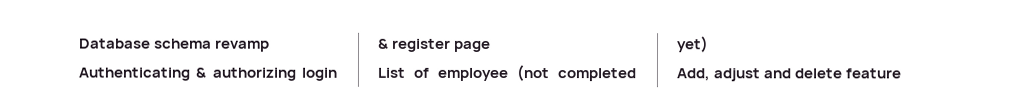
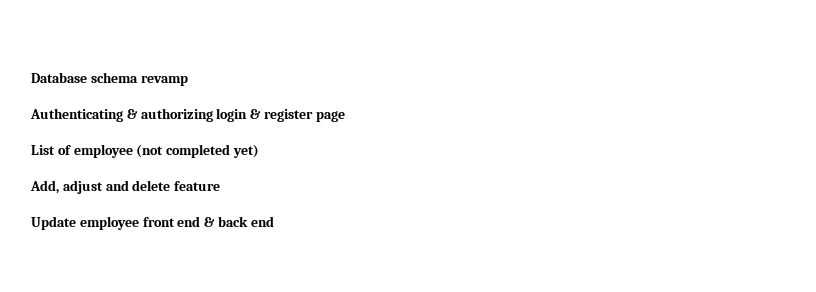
(902, 73) none -> [31,216,274,230] // Update employee front end & back end

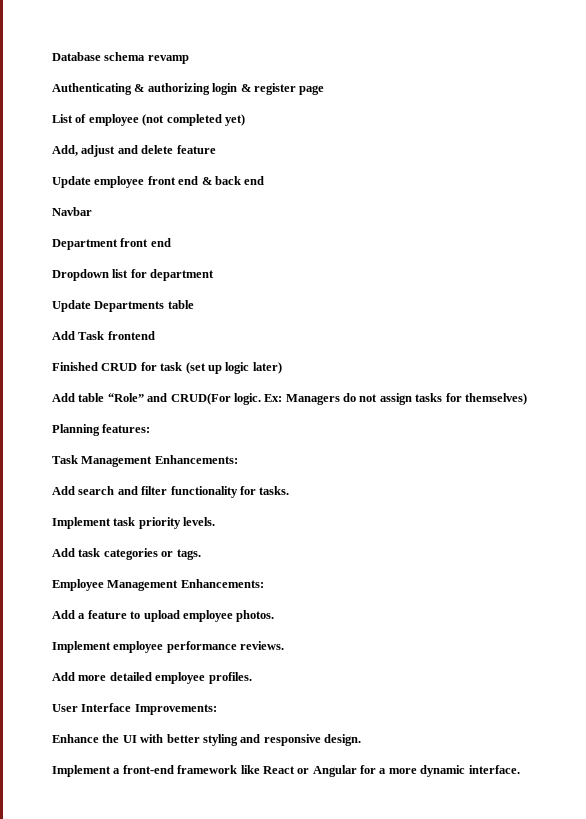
(274, 221) none -> [52,207,92,216] [52,238,171,250] [52,269,215,281] [52,300,194,312] [52,331,155,340] [52,362,282,374] [52,393,527,405] [52,424,151,436] [52,455,238,467] [52,486,290,498] [52,517,216,529] [52,548,201,560] [52,579,264,591] [52,610,275,622] [52,641,285,653] [52,672,252,684] [52,703,217,715] [52,734,361,746] [52,765,520,777] // Navbar // Department front end // Dropdown list for department // Update Departments table // Add Task frontend // Finished CRUD for task (set up logic later) // Add table “Role” and CRUD(For logic. Ex: Managers do not assign tasks for themselves) // Planning features: // Task Management Enhancements: // Add search and filter functionality for tasks. // Implement task priority levels. // Add task categories or tags. // Employee Management Enhancements: // Add a feature to upload employee photos. // Implement employee performance reviews. // Add more detailed employee profiles. // User Interface Improvements: // Enhance the UI with better styling and responsive design. // Implement a front-end framework like React or Angular for a more dynamic interface.

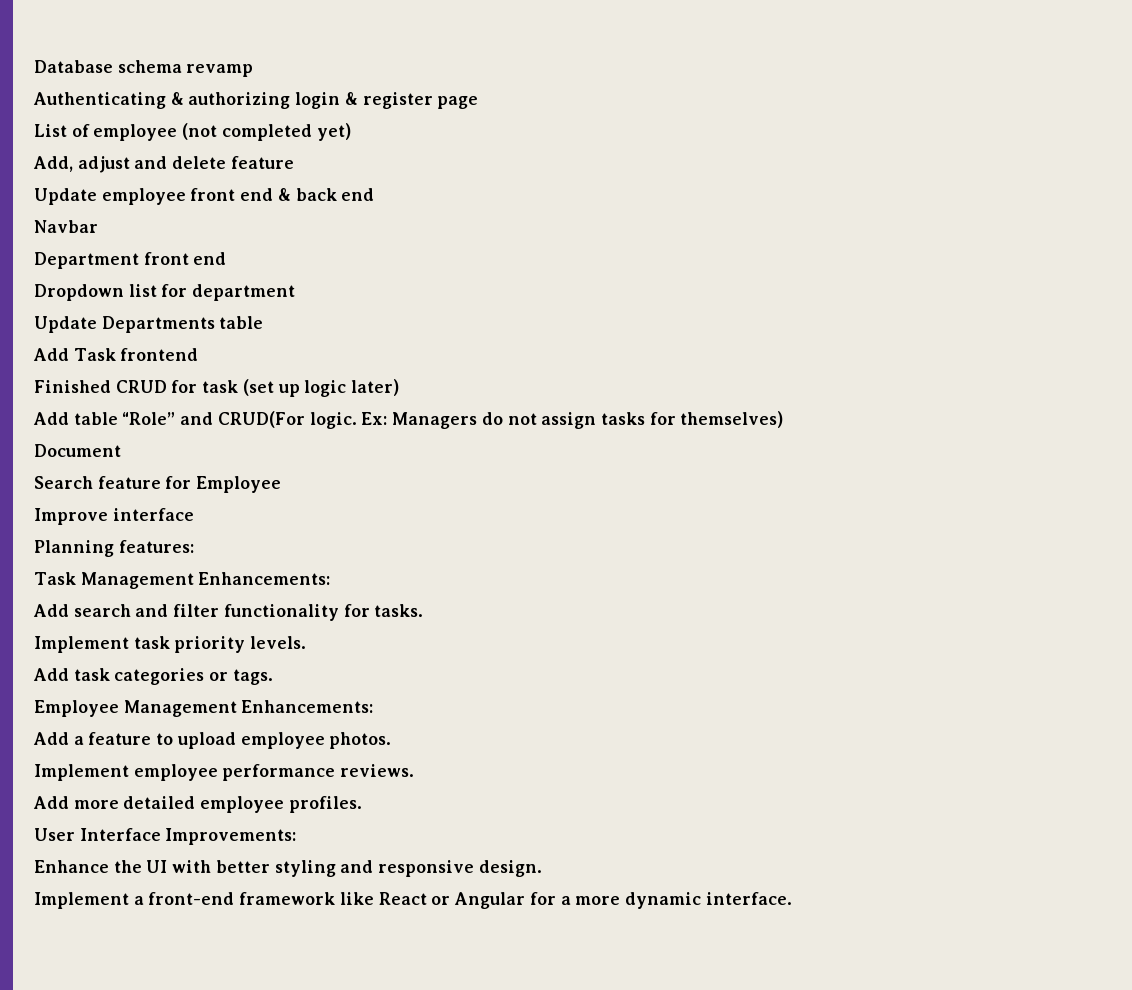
(527, 399) none -> [34,444,121,457] [34,476,282,493] [34,508,194,525] // Document // Search feature for Employee // Improve interface

